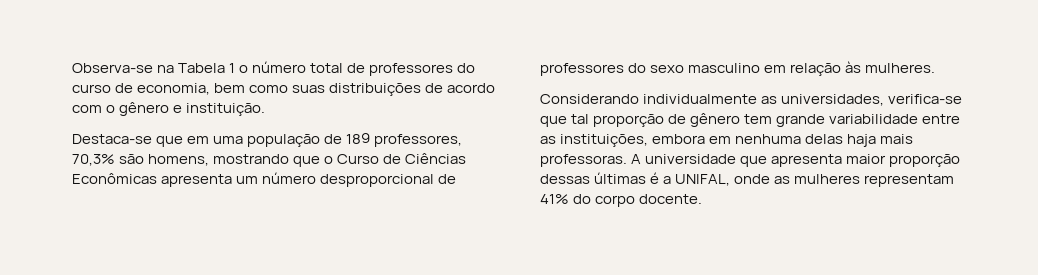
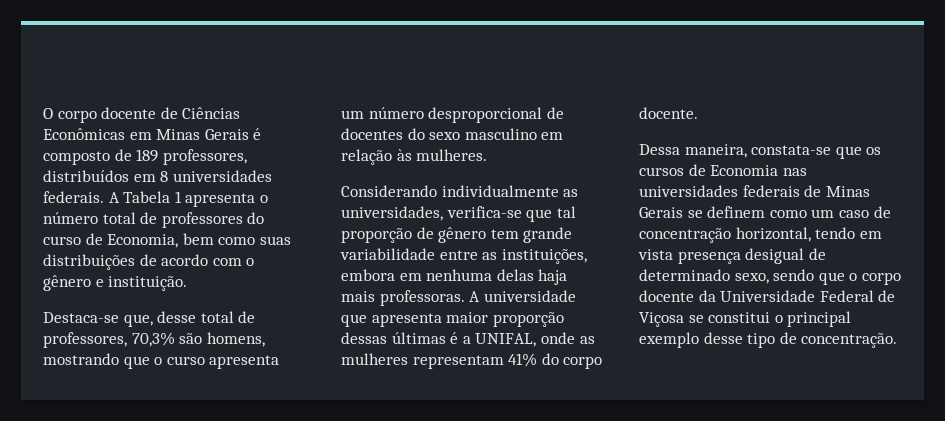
[72,63,175,73] Observa-se na -> [43,107,241,123] [43,128,262,140] [43,149,247,165] [43,170,272,182] [43,191,120,203] O corpo docente de Ciências Econômicas em Minas Gerais é composto de 189 professores, distribuídos em 8 universidades federais. A
(236, 68) none -> [185,193,256,207] apresenta
[137,83,211,95] economia, -> [107,234,179,248] Economia,
[156,133,371,147] que em uma população de 189 -> [123,311,256,327] que, desse total de
[337,153,467,164] [72,173,157,184] Curso de Ciências Econômicas -> [166,356,205,365] curso
[540,63,624,76] professores -> [341,128,403,140] docentes
(703, 199) none -> [639,144,882,159] [639,164,807,176] [639,185,870,197] [639,206,891,218] [639,227,882,243] [638,248,826,264] [639,269,901,285] [639,290,896,302] [639,311,852,327] [639,332,898,348] // Dessa maneira, constata-se que os cursos de Economia nas universidades federais de Minas Gerais se definem como um caso de concentração horizontal, tendo em vista presença desigual de determinado sexo, sendo que o corpo docente da Universidade Federal de Viçosa se constitui o principal exemplo desse tipo de concentração.

